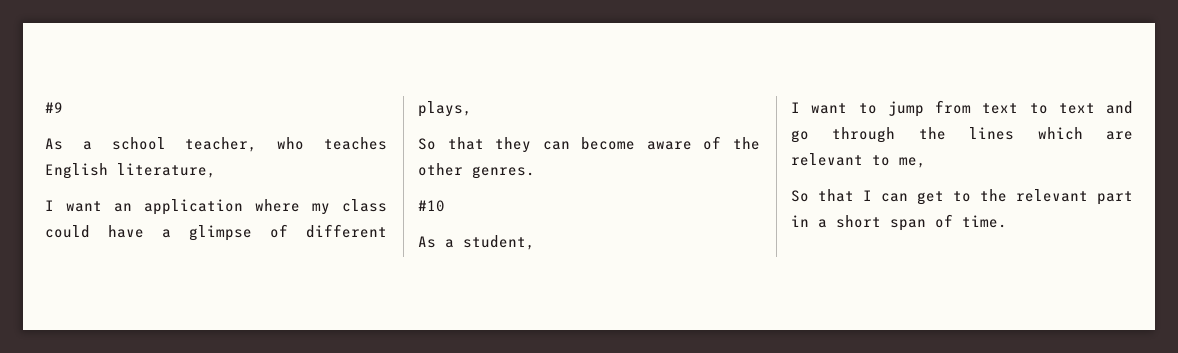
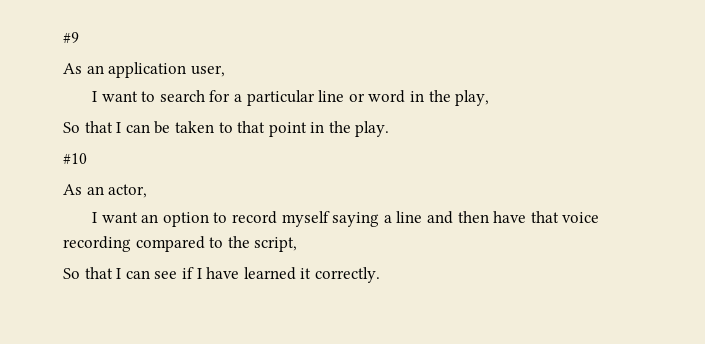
[82,137,388,152] [45,163,216,179] [45,199,387,215] [45,224,387,241] [418,101,472,117] [418,136,760,153] [418,163,535,179] [418,200,445,212] [418,235,535,250] [791,100,1133,117] [791,127,1133,143] [791,153,926,168] [791,189,1133,205] [791,214,1007,231] a school teacher, who teaches English literature, // I want an application where my class could have a glimpse of different plays, // So that they can become aware of the other genres. // #10 // As a student, // I want to jump from text to text and go through the lines which are relevant to me, // So that I can get to the relevant part in a short span of time. -> [86,62,225,78] [92,90,490,106] [63,121,390,137] [63,153,87,164] [63,184,148,198] [92,211,600,227] [63,236,298,252] [63,267,380,283] an application user, // I want to search for a particular line or word in the play, // So that I can be taken to that point in the play. // #10 // As an actor, // I want an option to record myself saying a line and then have that voice recording compared to the script, // So that I can see if I have learned it correctly.

